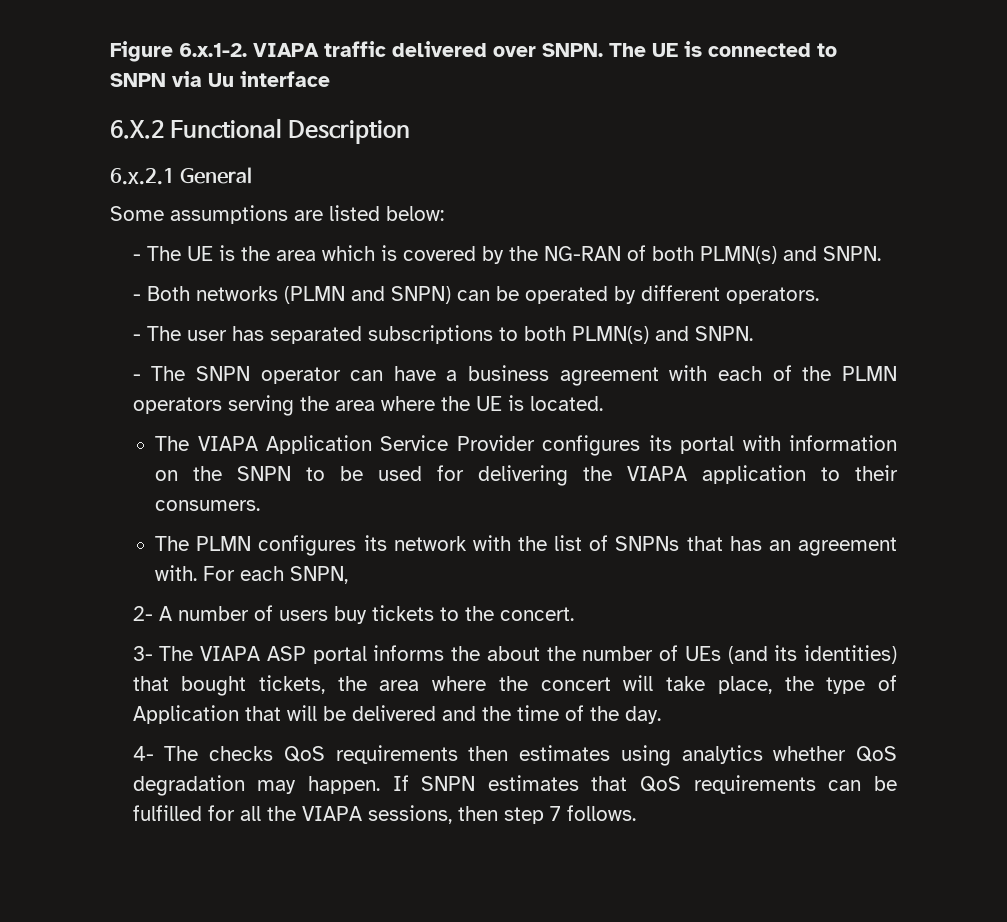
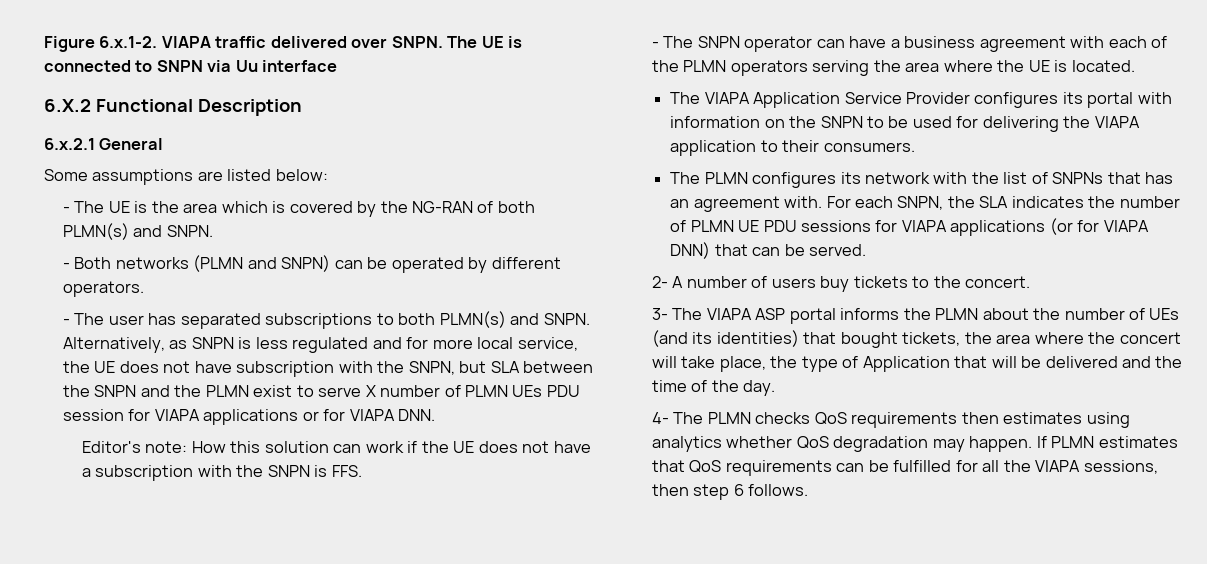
(753, 333) none -> [63,337,578,353] [63,361,594,377] [63,385,580,397] [63,409,436,425] [82,441,591,453] [82,465,362,481] Alternatively, as SNPN is less regulated and for more local service, the UE does not have subscription with the SNPN, but SLA between the SNPN and the PLMN exist to serve X number of PLMN UEs PDU session for VIAPA applications or for VIAPA DNN. // Editor's note: How this solution can work if the UE does not have a subscription with the SNPN is FFS.
(349, 575) none -> [947,196,1180,208] [670,218,1149,236] [670,242,866,259] the SLA indicates the number of PLMN UE PDU sessions for VIAPA applications (or for VIAPA DNN) that can be served.
(481, 653) none -> [935,308,979,320] PLMN
(199, 753) none -> [707,412,751,424] PLMN
[421,776,476,791] SNPN -> [1051,436,1095,448] PLMN
[549,806,561,821] 7 -> [733,484,744,496] 6

